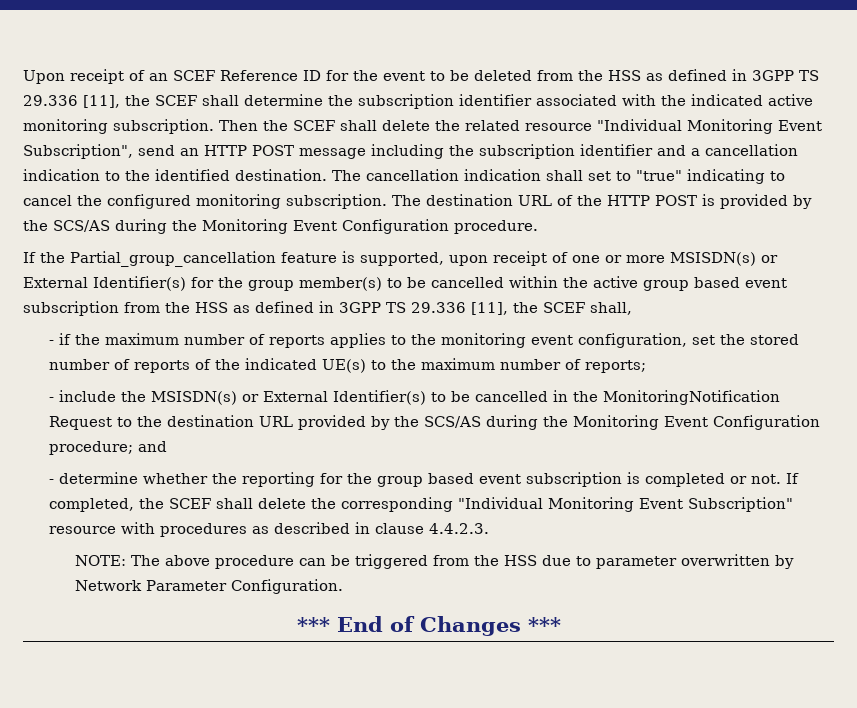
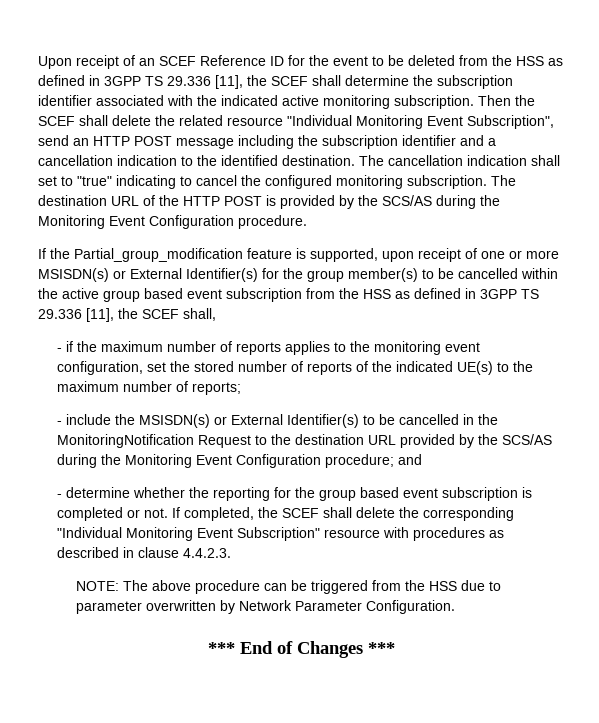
[70,251,276,267] Partial_group_cancellation -> [74,248,243,262] Partial_group_modification

